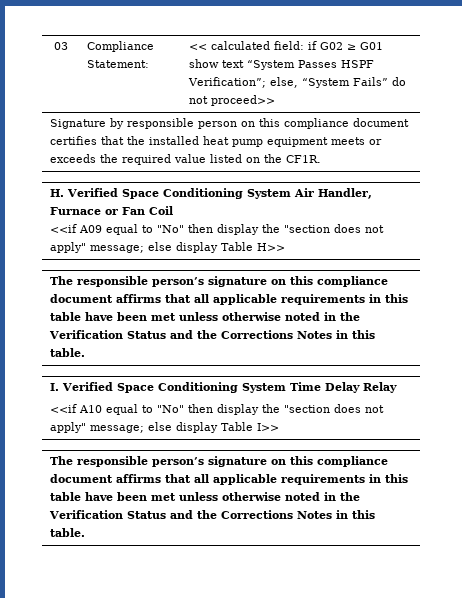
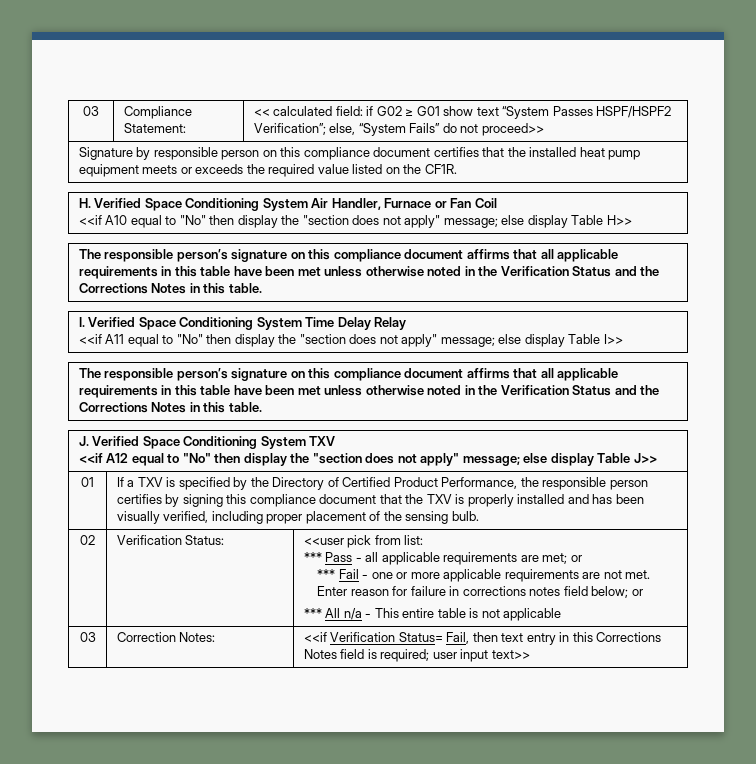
[341,60,375,68] HSPF -> [596,106,672,118] HSPF/HSPF2
[79,225,103,233] A09 -> [105,215,128,225] A10
[79,405,103,413] A10 -> [105,334,125,344] A11
(86, 532) none -> [78,436,336,449] [78,453,657,466] [81,477,94,487] [116,477,648,490] [116,494,644,507] [116,511,479,524] [80,535,95,545] [116,535,225,545] [303,535,424,548] [303,552,582,565] [317,569,651,582] [317,586,643,598] [303,608,562,621] [79,632,96,642] [116,632,216,642] [303,632,662,645] [303,649,530,662] // J. Verified Space Conditioning System TXV // <<if A12 equal to "No" then display the "section does not apply" message; else display Table J>> // 01 | If a TXV is specified by the Directory of Certified Product Performance, the responsible person certifies by signing this compliance document that the TXV is properly installed and has been visually verified, including proper placement of the sensing bulb. // 02 | Verification Status: | <<user pick from list: // *** Pass - all applicable requirements are met; or // *** Fail - one or more applicable requirements are not met. Enter reason for failure in corrections notes field below; or // *** All n/a - This entire table is not applicable // 03 | Correction Notes: | <<if Verification Status= Fail, then text entry in this Corrections Notes field is required; user input text>>

